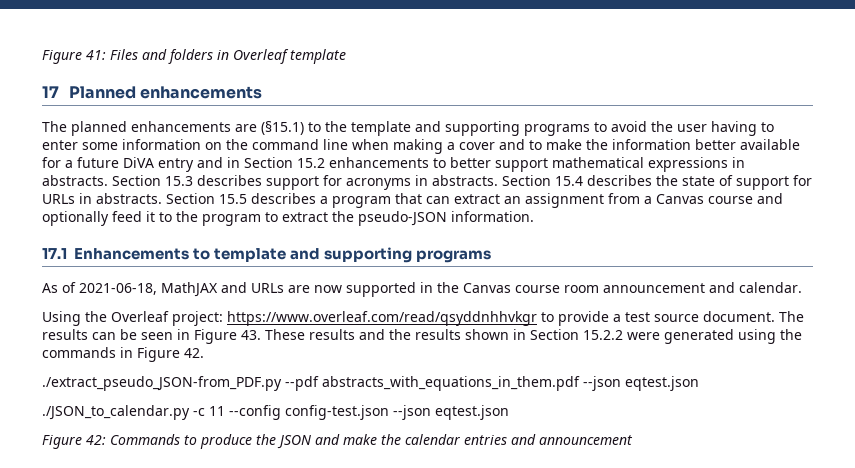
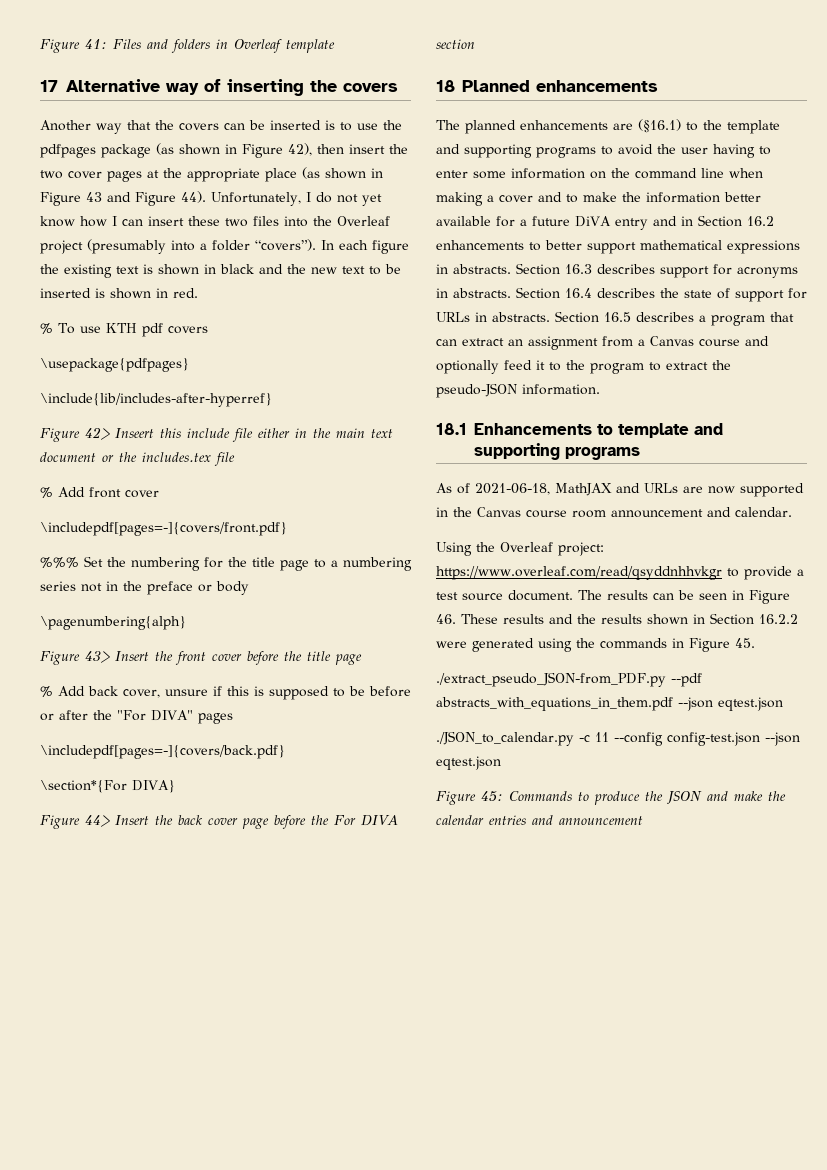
(59, 92) none -> [65,79,398,96] [40,120,402,134] [40,143,408,158] [40,167,383,182] [40,191,382,206] [40,216,390,227] [40,239,409,254] [40,264,401,278] [40,288,198,299] [40,323,208,337] [40,358,189,372] [40,393,272,407] [40,427,393,442] [40,452,235,466] [40,487,159,498] [40,522,287,536] [40,556,412,571] [40,581,249,595] [40,616,186,630] [40,651,362,665] [40,686,411,700] [40,710,233,724] [40,745,285,759] [40,780,175,793] [40,815,398,829] [436,39,475,49] [436,80,455,92] Alternative way of inserting the covers // Another way that the covers can be inserted is to use the pdfpages package (as shown in Figure 42), then insert the two cover pages at the appropriate place (as shown in Figure 43 and Figure 44). Unfortunately, I do not yet know how I can insert these two files into the Overleaf project (presumably into a folder “covers”). In each figure the existing text is shown in black and the new text to be inserted is shown in red. // % To use KTH pdf covers // \usepackage{pdfpages} // \include{lib/includes-after-hyperref} // Figure 42> Inseert this include file either in the main text document or the includes.tex file // % Add front cover // \includepdf[pages=-]{covers/front.pdf} // %%% Set the numbering for the title page to a numbering series not in the preface or body // \pagenumbering{alph} // Figure 43> Insert the front cover before the title page // % Add back cover, unsure if this is supposed to be before or after the "For DIVA" pages // \includepdf[pages=-]{covers/back.pdf} // \section*{For DIVA} // Figure 44> Insert the back cover page before the For DIVA section // 18
[261,121,304,135] (§15.1) -> [638,119,681,133] (§16.1)
[297,158,325,168] 15.2 -> [746,216,774,226] 16.2
[165,176,193,186] 15.3 -> [565,264,592,274] 16.3
[555,176,583,186] 15.4 -> [565,288,592,298] 16.4
[219,194,247,204] 15.5 -> [604,312,631,322] 16.5
[42,248,67,259] 17.1 -> [436,423,467,435] 18.1
[241,330,261,340] 43. -> [436,614,456,624] 46.
[583,330,623,340] 15.2.2 -> [759,614,798,624] 16.2.2
[184,348,204,358] 42. -> [735,638,755,648] 45.
[86,435,106,445] 42: -> [481,791,503,802] 45:

